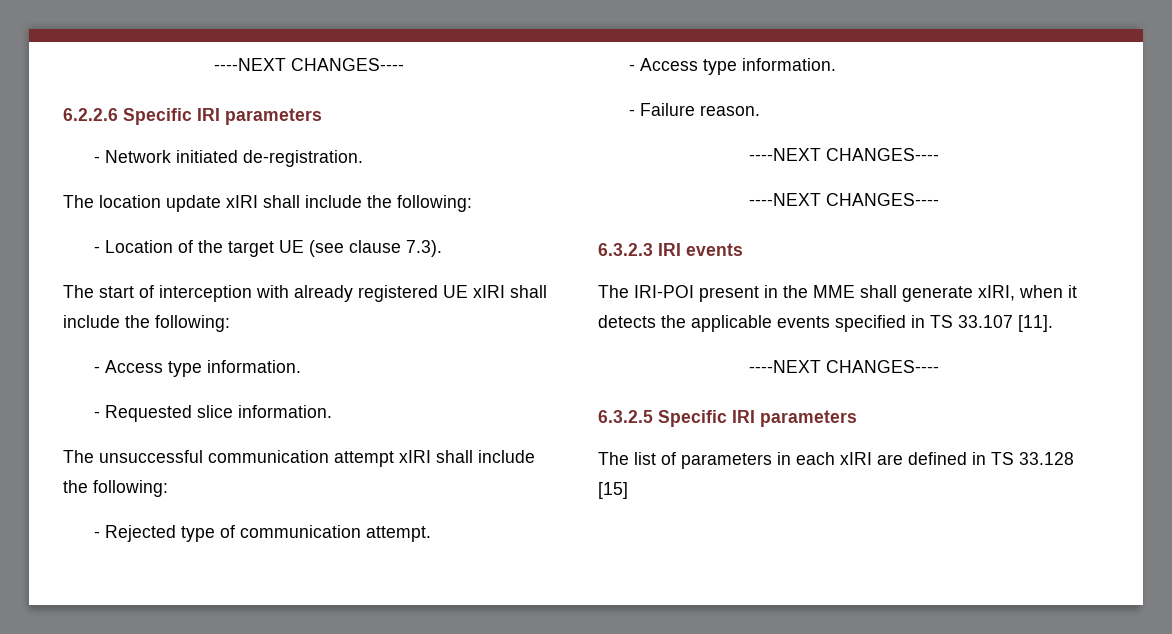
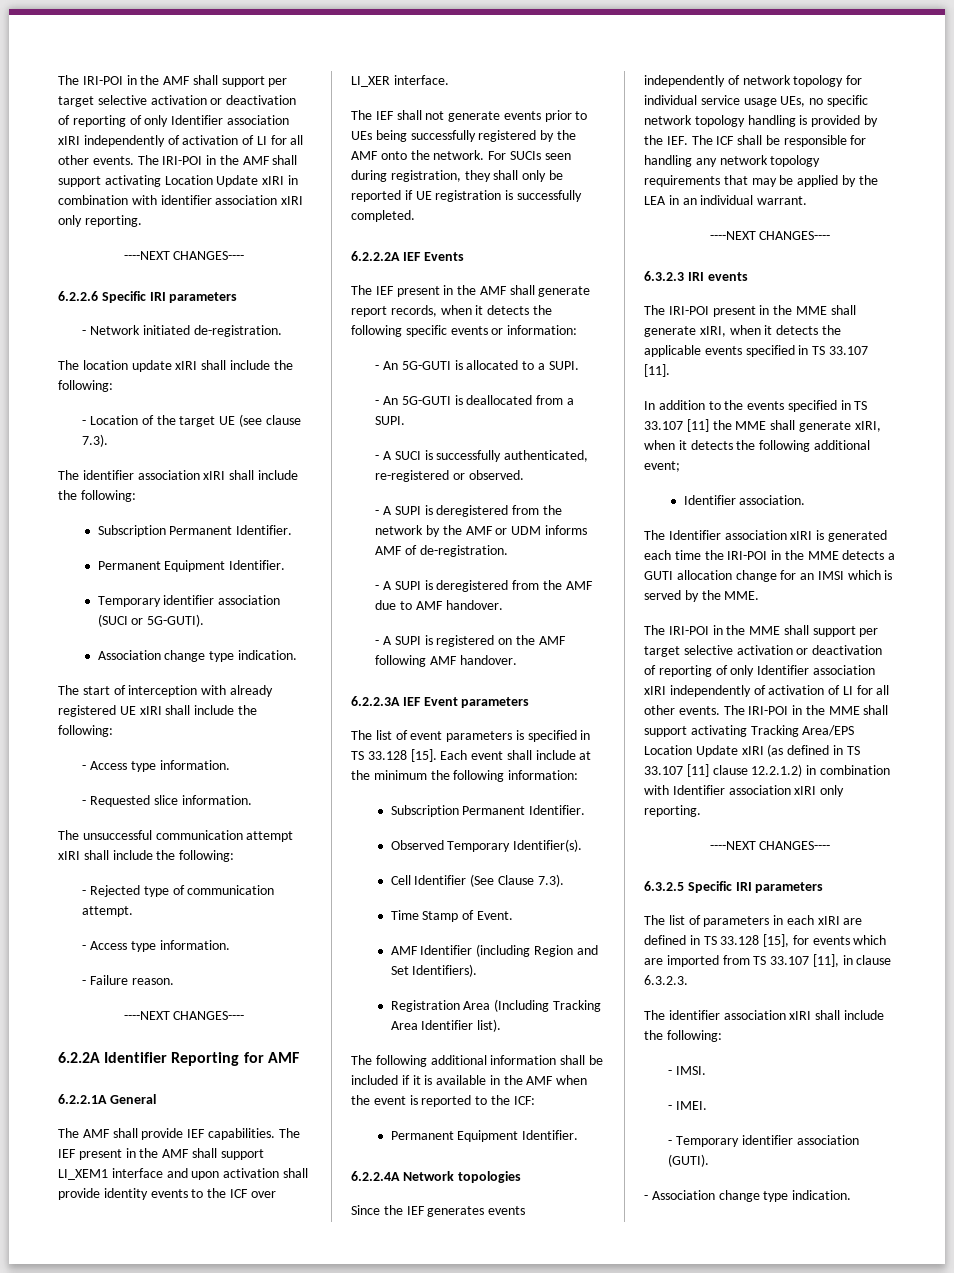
(213, 64) none -> [58,75,288,87] [58,95,297,107] [58,115,289,127] [58,135,304,147] [58,155,298,165] [58,175,298,187] [58,195,304,205] [58,215,142,227] The IRI-POI in the AMF shall support per target selective activation or deactivation of reporting of only Identifier association xIRI independently of activation of LI for all other events. The IRI-POI in the AMF shall support activating Location Update xIRI in combination with identifier association xIRI only reporting. //
(442, 248) none -> [58,470,298,480] [58,490,136,502] [97,525,293,537] [97,560,286,572] [97,595,281,607] [97,614,205,627] [97,650,297,662] // The identifier association xIRI shall include the following: // Subscription Permanent Identifier. // Permanent Equipment Identifier. // Temporary identifier association (SUCI or 5G-GUTI). // Association change type indication.
(939, 154) none -> [58,1052,299,1066] [58,1094,156,1104] [58,1128,300,1140] [58,1148,264,1160] [58,1168,308,1180] [58,1188,276,1200] [351,75,449,87] [351,110,588,122] [351,130,576,142] [351,150,571,160] [351,170,563,182] [351,190,582,202] [351,210,415,222] [351,251,464,261] [351,285,591,297] [351,305,552,317] [351,325,578,337] [375,360,579,370] [375,395,574,405] [375,416,406,425] [375,450,589,462] [375,470,524,482] [375,505,562,517] [375,525,587,537] [375,545,508,557] [375,580,593,592] [375,600,503,610] [375,635,566,647] [375,655,517,667] [351,696,530,708] [351,730,591,742] [351,749,592,762] [351,770,579,782] [390,805,586,817] [390,839,583,852] [390,874,564,887] [390,910,513,922] [390,944,598,957] [390,964,478,977] [390,999,601,1012] [390,1019,502,1032] [351,1055,603,1067] [351,1075,588,1085] [351,1095,535,1107] [390,1130,579,1142] [351,1171,521,1183] [351,1205,526,1217] [644,75,863,87] [644,95,868,107] [644,115,878,127] [644,135,867,147] [644,155,821,167] [644,175,878,187] [644,195,808,205] // 6.2.2A Identifier Reporting for AMF // 6.2.2.1A General // The AMF shall provide IEF capabilities. The IEF present in the AMF shall support LI_XEM1 interface and upon activation shall provide identity events to the ICF over LI_XER interface. // The IEF shall not generate events prior to UEs being successfully registered by the AMF onto the network. For SUCIs seen during registration, they shall only be reported if UE registration is successfully completed. // 6.2.2.2A IEF Events // The IEF present in the AMF shall generate report records, when it detects the following specific events or information: // - An 5G-GUTI is allocated to a SUPI. // - An 5G-GUTI is deallocated from a SUPI. // - A SUCI is successfully authenticated, re-registered or observed. // - A SUPI is deregistered from the network by the AMF or UDM informs AMF of de-registration. // - A SUPI is deregistered from the AMF due to AMF handover. // - A SUPI is registered on the AMF following AMF handover. // 6.2.2.3A IEF Event parameters // The list of event parameters is specified in TS 33.128 [15]. Each event shall include at the minimum the following information: // Subscription Permanent Identifier. // Observed Temporary Identifier(s). // Cell Identifier (See Clause 7.3). // Time Stamp of Event. // AMF Identifier (including Region and Set Identifiers). // Registration Area (Including Tracking Area Identifier list). // The following additional information shall be included if it is available in the AMF when the event is reported to the ICF: // Permanent Equipment Identifier. // 6.2.2.4A Network topologies // Since the IEF generates events independently of network topology for individual service usage UEs, no specific network topology handling is provided by the IEF. The ICF shall be responsible for handling any network topology requirements that may be applied by the LEA in an individual warrant.
(1053, 323) none -> [644,400,868,412] [644,419,881,432] [644,440,870,452] [644,461,680,472] [683,495,806,505] [644,530,887,542] [644,550,896,560] [644,570,893,582] [644,590,760,602] [644,625,879,637] [644,645,883,657] [644,665,875,677] [644,685,890,697] [644,705,889,715] [644,725,855,737] [644,744,860,757] [644,764,890,777] [644,785,845,797] [644,805,701,817] // In addition to the events specified in TS 33.107 [11] the MME shall generate xIRI, when it detects the following additional event; // Identifier association. // The Identifier association xIRI is generated each time the IRI-POI in the MME detects a GUTI allocation change for an IMSI which is served by the MME. // The IRI-POI in the MME shall support per target selective activation or deactivation of reporting of only Identifier association xIRI independently of activation of LI for all other events. The IRI-POI in the MME shall support activating Tracking Area/EPS Location Update xIRI (as defined in TS 33.107 [11] clause 12.2.1.2) in combination with Identifier association xIRI only reporting.
[598,482,628,499] [15] -> [763,934,887,947] [644,954,892,967] [644,975,688,985] [644,1010,884,1020] [644,1030,722,1042] [668,1066,706,1075] [668,1101,707,1110] [668,1135,859,1147] [668,1154,710,1167] [644,1190,852,1202] [15], for events which are imported from TS 33.107 [11], in clause 6.3.2.3. // The identifier association xIRI shall include the following: // - IMSI. // - IMEI. // - Temporary identifier association (GUTI). // - Association change type indication.

